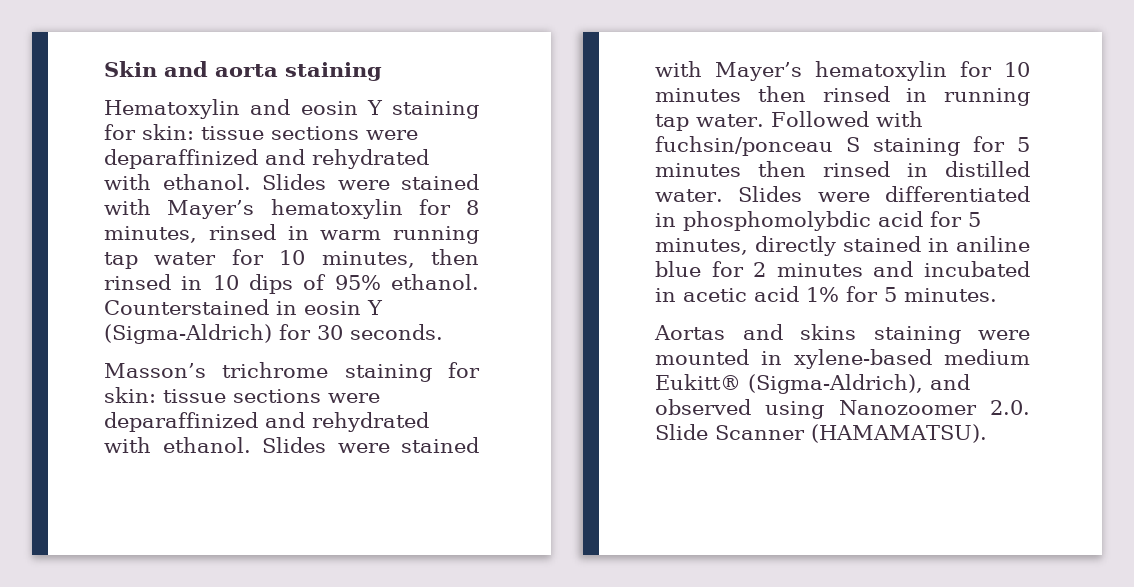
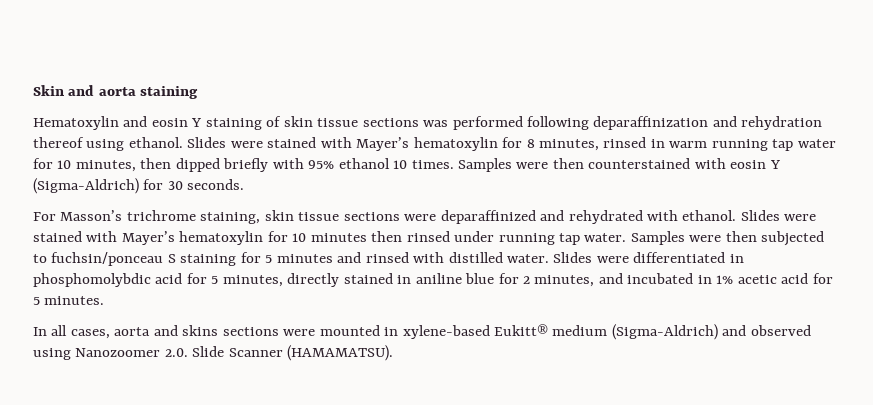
[104,124,418,140] [104,149,429,169] [104,174,151,190] for skin: tissue sections were deparaffinized and rehydrated with -> [266,116,823,130] [33,137,125,151] of skin tissue sections was performed following deparaffinization and rehydration thereof using
[104,274,479,294] [104,299,297,315] rinsed in 10 dips of 95% ethanol. Counterstained in -> [175,158,726,172] dipped briefly with 95% ethanol 10 times. Samples were then counterstained with
(443, 332) none -> [33,212,56,221] For
[344,362,480,382] [104,387,156,403] staining for skin: -> [200,210,294,224] staining, skin
[906,88,928,102] in -> [454,231,495,242] under
[770,111,923,127] Followed with -> [630,231,825,246] [33,254,47,263] Samples were then subjected to
[758,161,928,177] then rinsed in -> [337,252,445,263] and rinsed with
[776,263,863,277] minutes -> [534,275,595,287] minutes,
(676, 295) none -> [716,275,734,284] 1%
[806,287,839,302] 1% -> (809, 278) none
[654,325,725,340] Aortas -> [33,325,151,339] In all cases, aorta
[873,326,961,344] staining -> [222,327,279,336] sections
[944,349,1030,365] [655,374,923,394] medium Eukitt® (Sigma-Aldrich), -> [494,324,718,340] Eukitt® medium (Sigma-Aldrich)

